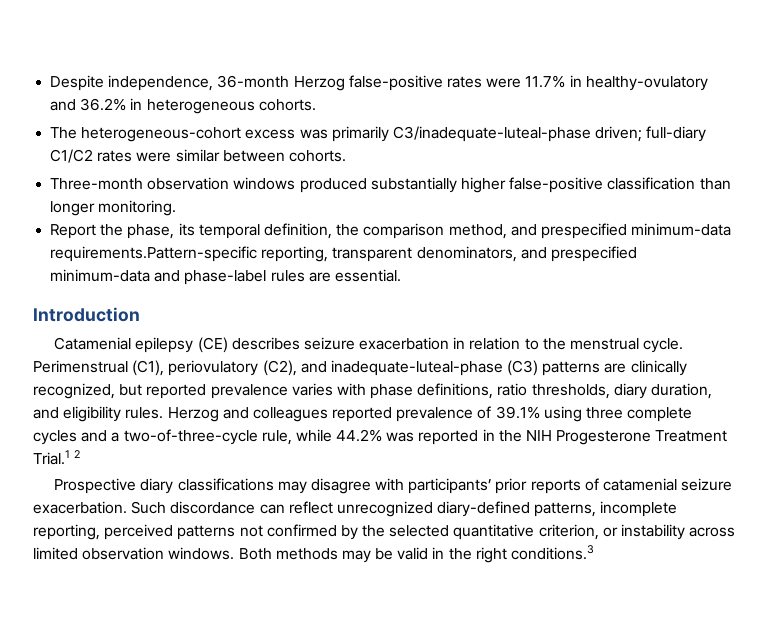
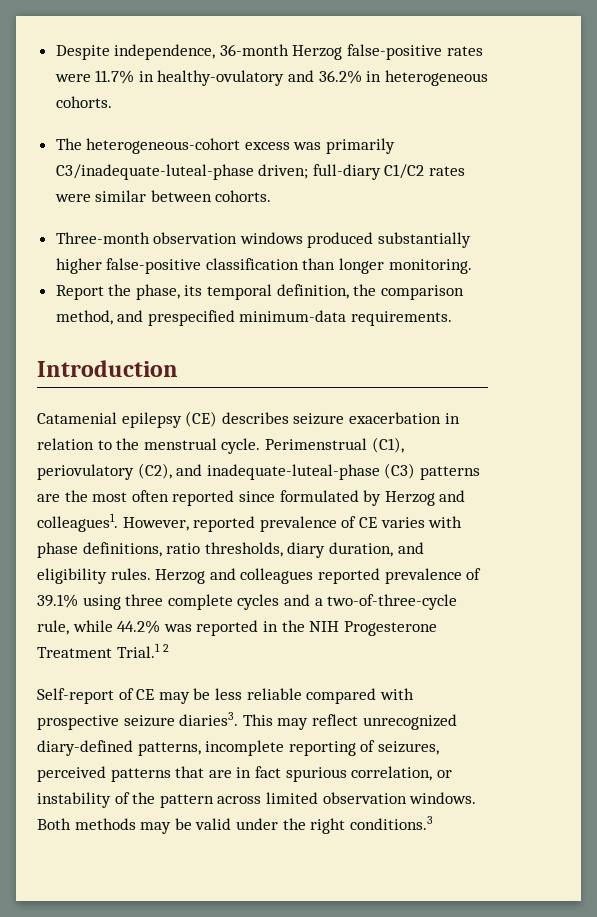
[50,246,637,262] [50,269,401,285] requirements.Pattern-specific reporting, transparent denominators, and prespecified minimum-data and phase-label rules are essential. -> [351,311,453,326] requirements.
[630,360,687,376] [33,383,288,399] clinically recognized, but reported prevalence -> [64,490,466,506] [37,513,377,532] the most often reported since formulated by Herzog and colleagues1. However, reported prevalence of CE
[54,478,733,494] [33,501,285,514] Prospective diary classifications may disagree with participants’ prior reports of catamenial seizure exacerbation. Such discordance can -> [37,688,414,704] [37,712,309,730] Self-report of CE may be less reliable compared with prospective seizure diaries3. This may
[33,524,686,540] reporting, perceived patterns not confirmed by the selected quantitative criterion, or instability -> [288,740,439,756] [37,766,452,782] [37,792,214,808] reporting of seizures, perceived patterns that are in fact spurious correlation, or instability of the pattern
[432,547,445,559] in -> [235,818,278,830] under

